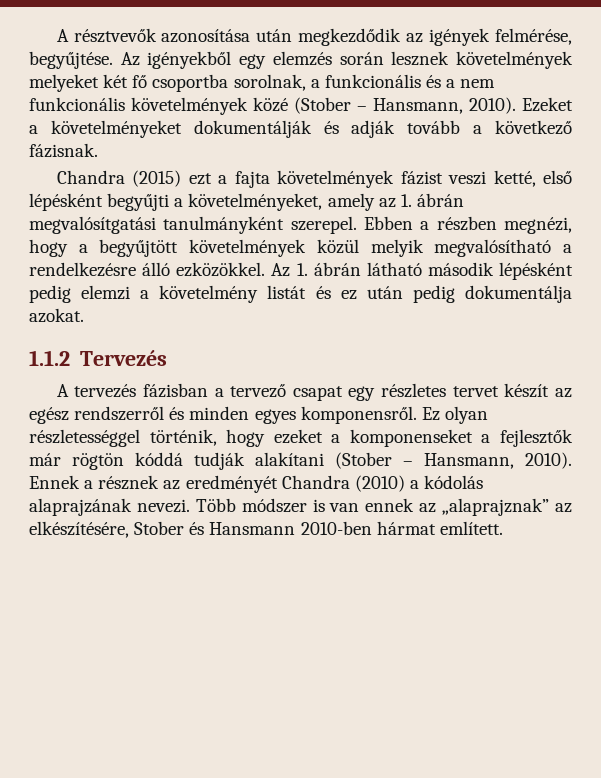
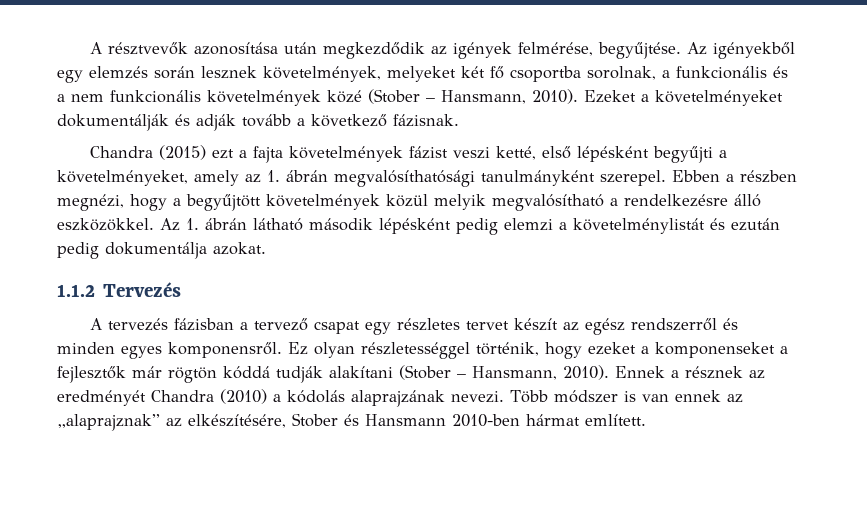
[456,51,573,69] követelmények -> [263,66,381,82] követelmények,
[29,216,156,234] megvalósítgatási -> [334,170,475,187] megvalósíthatósági
[176,262,266,277] ezközökkel. -> [57,218,154,231] eszközökkel.
[159,285,403,303] követelmény listát és ez után -> [573,218,780,234] követelménylistát és ezután

